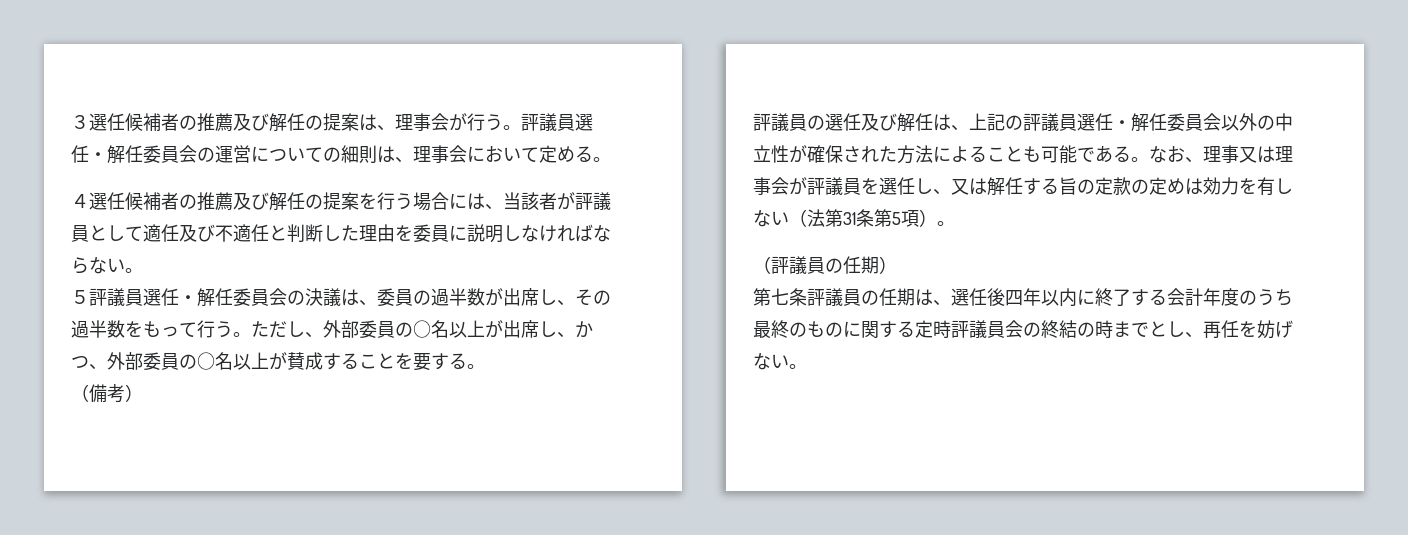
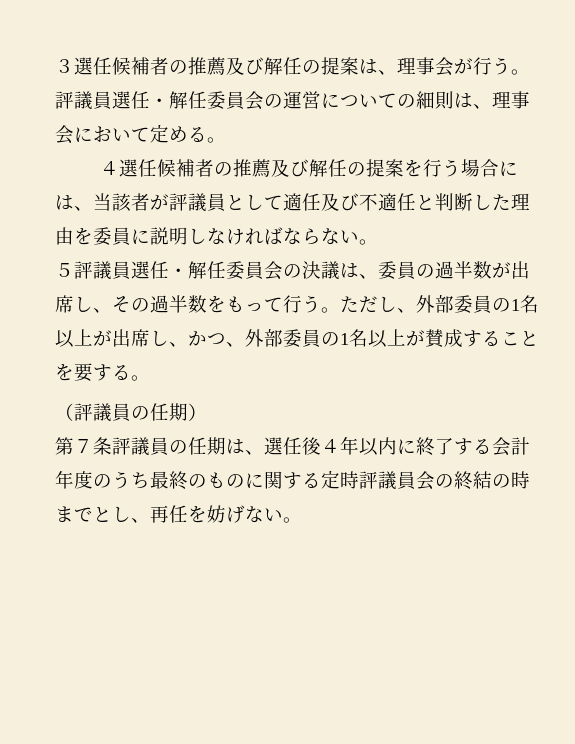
[413,320,431,338] ○ -> [511,299,520,311] 1
[197,352,215,370] ○ -> [340,333,349,345] 1
[71,384,143,403] [753,113,1293,132] [753,145,1293,164] [753,177,1293,196] [753,209,955,227] // （備考） // 評議員の選任及び解任は、上記の評議員選任・解任委員会以外の中立性が確保された方法によることも可能である。なお、理事又は理事会が評議員を選任し、又は解任する旨の定款の定めは効力を有しない（法第31条第5項）。 -> (150, 378) none
[771,288,789,305] 七 -> [74,439,93,453] ７
[1005,290,1023,306] 四 -> [321,439,340,453] ４

